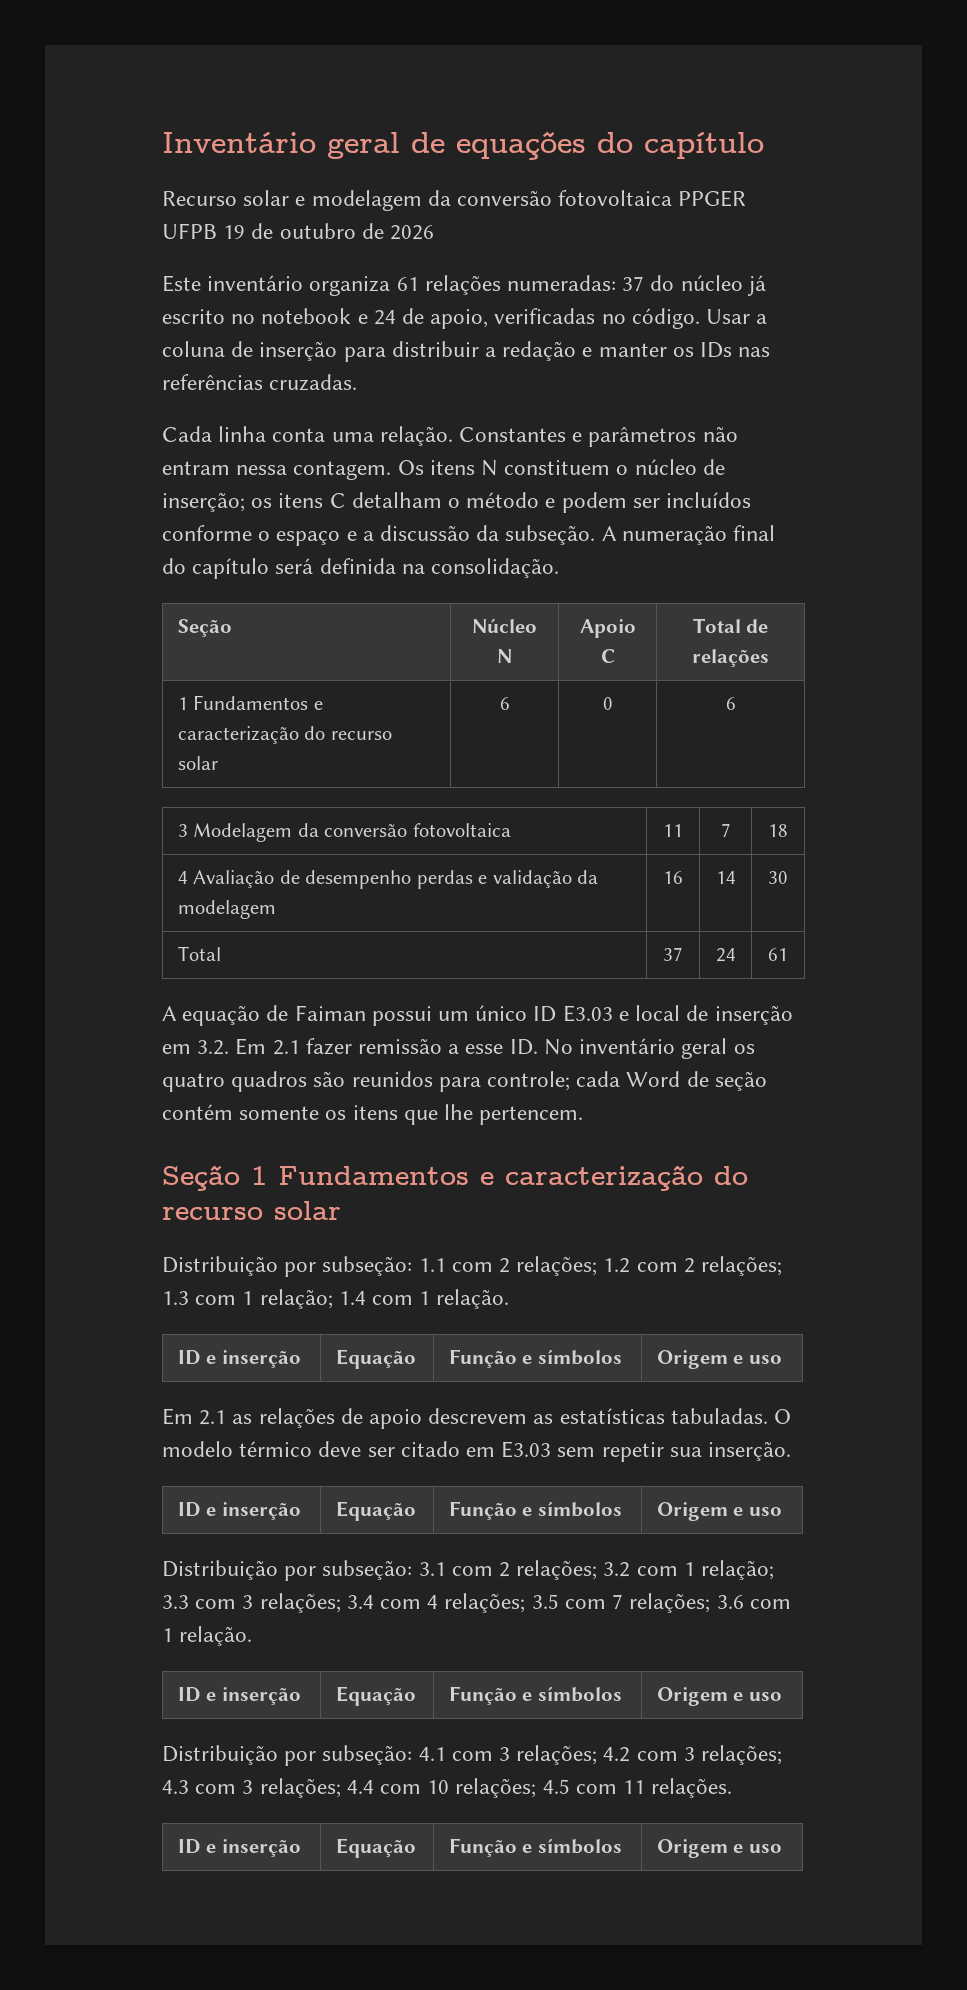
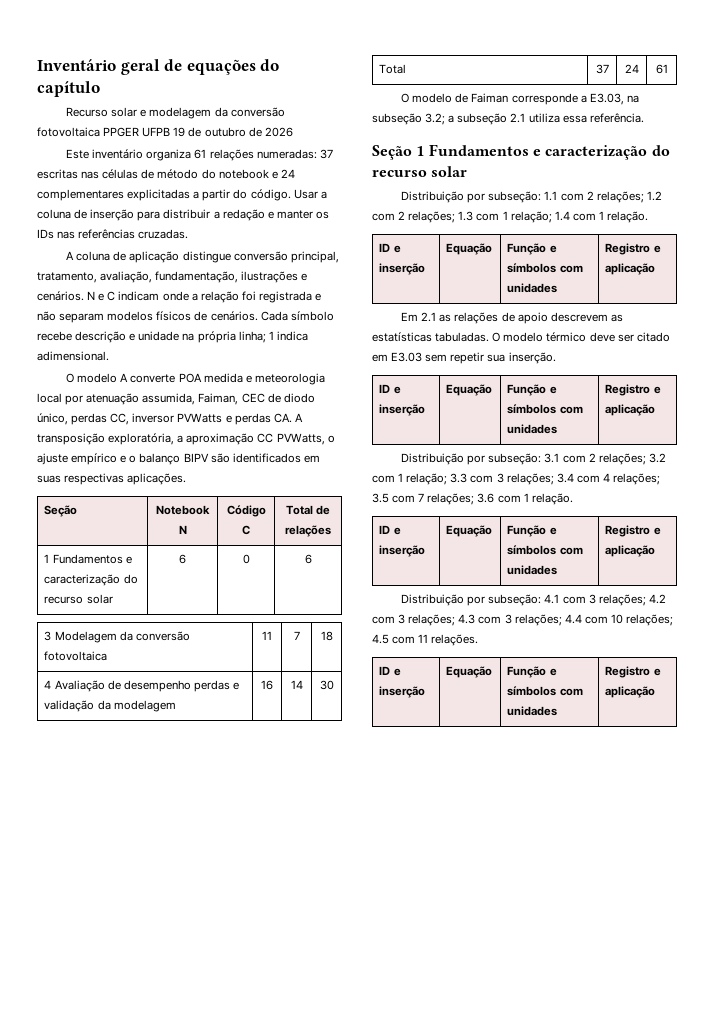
[650,275,766,296] [162,308,626,329] do núcleo já escrito no notebook e 24 de apoio, verificadas no -> [37,169,295,179] [37,189,248,201] escritas nas células de método do notebook e 24 complementares explicitadas a partir do
[162,426,738,447] [162,459,725,480] [162,492,752,513] [162,525,776,546] [162,558,560,579] [177,619,232,637] [472,618,537,633] Cada linha conta uma relação. Constantes e parâmetros não entram nessa contagem. Os itens N constituem o núcleo de inserção; os itens C detalham o método e podem ser incluídos conforme o espaço e a discussão da subseção. A numeração final do capítulo será definida na consolidação. // Seção | Núcleo -> [66,251,339,263] [37,271,308,283] [37,291,322,303] [37,311,334,323] [37,331,308,343] [37,351,109,361] [66,373,325,385] [37,393,315,405] [37,413,303,425] [37,433,335,445] [37,453,320,465] [37,473,187,485] [44,505,78,517] [156,505,210,515] A coluna de aplicação distingue conversão principal, tratamento, avaliação, fundamentação, ilustrações e cenários. N e C indicam onde a relação foi registrada e não separam modelos físicos de cenários. Cada símbolo recebe descrição e unidade na própria linha; 1 indica adimensional. // O modelo A converte POA medida e meteorologia local por atenuação assumida, Faiman, CEC de diodo único, perdas CC, inversor PVWatts e perdas CA. A transposição exploratória, a aproximação CC PVWatts, o ajuste empírico e o balanço BIPV são identificados em suas respectivas aplicações. // Seção | Notebook
[579,619,636,638] Apoio -> [226,505,266,517] Código
[162,1005,793,1026] [162,1038,755,1059] [162,1071,767,1092] [162,1104,584,1125] A equação de Faiman possui um único ID E3.03 e local de inserção em 3.2. Em 2.1 fazer remissão a esse ID. No inventário geral os quatro quadros são reunidos para controle; cada Word de seção contém somente os itens que lhe pertencem. -> [401,93,639,105] [372,113,644,125] O modelo de Faiman corresponde a E3.03, na subseção 3.2; a subseção 2.1 utiliza essa referência.
[656,1350,782,1369] | Origem e uso -> [559,265,583,273] [507,283,558,293] [605,243,661,255] [605,263,656,275] com unidades | Registro e aplicação
[656,1502,782,1521] | Origem e uso -> [559,406,583,414] [507,424,558,434] [605,384,661,396] [605,404,656,416] com unidades | Registro e aplicação
[656,1687,782,1706] | Origem e uso -> [559,547,583,555] [507,565,558,575] [605,525,661,537] [605,545,656,557] com unidades | Registro e aplicação
[656,1839,782,1858] | Origem e uso -> [559,688,583,696] [507,706,558,716] [605,666,661,678] [605,686,656,698] com unidades | Registro e aplicação

